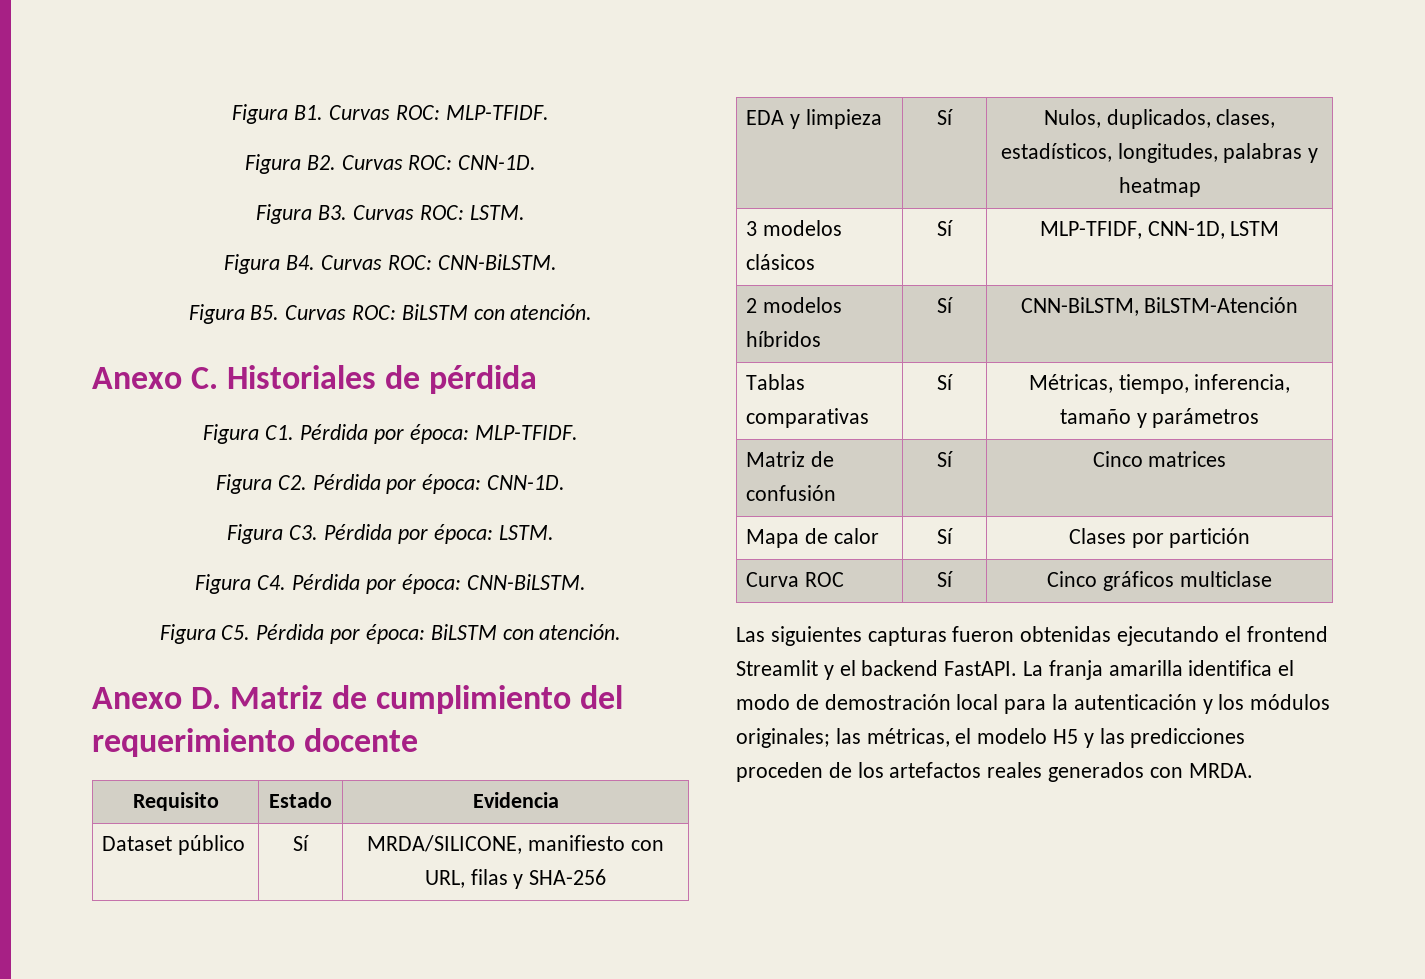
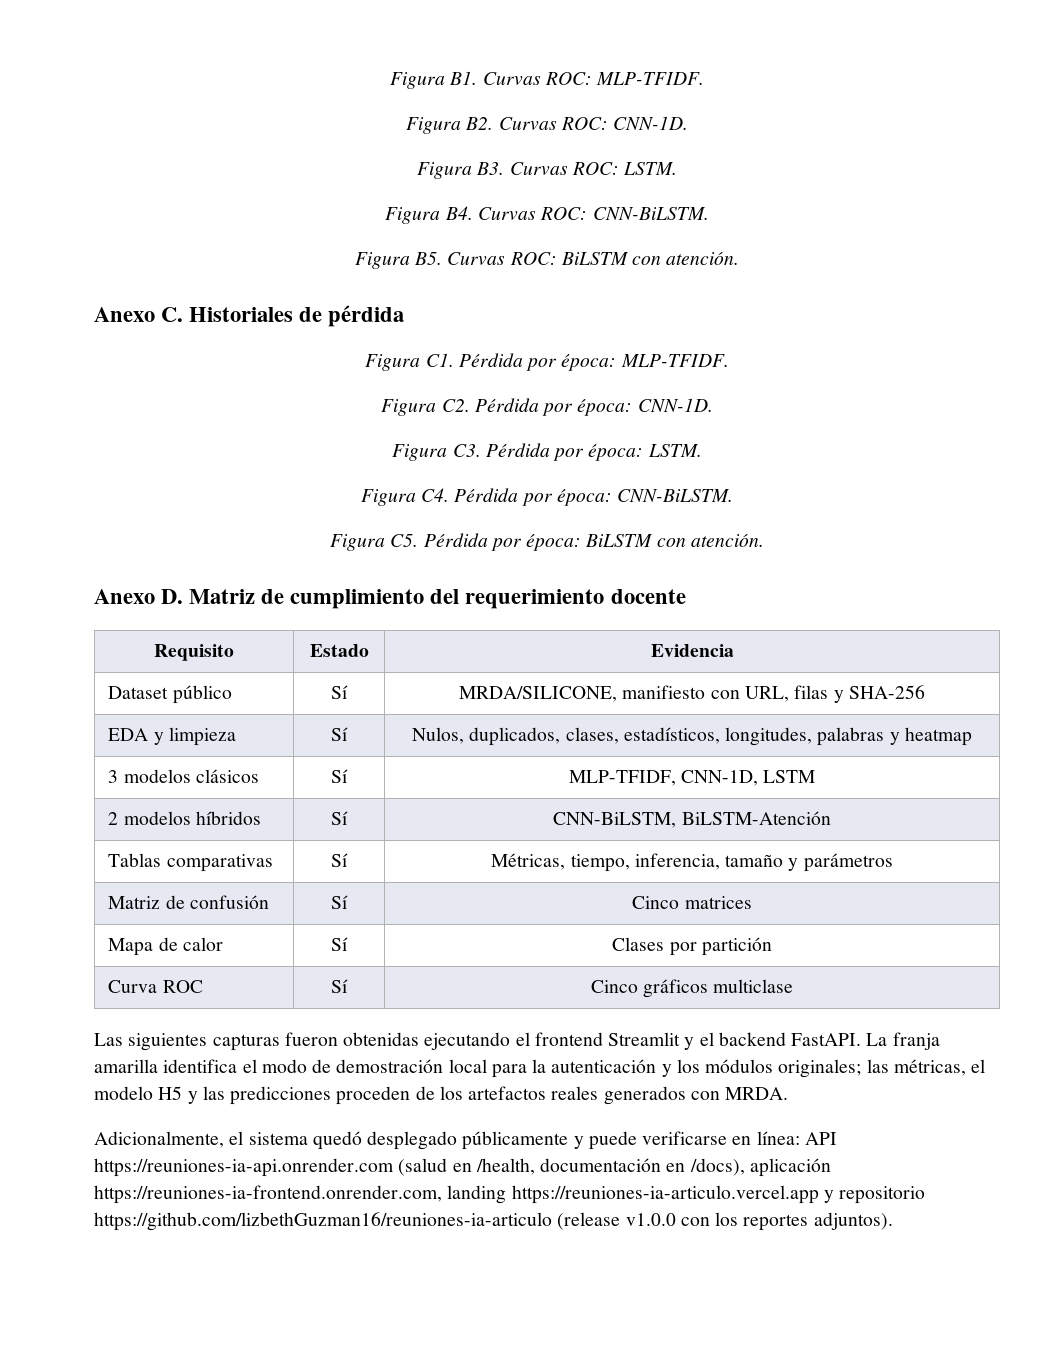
(1253, 770) none -> [94,1131,837,1150] [94,1158,831,1177] [94,1185,926,1204] [94,1212,893,1231] // Adicionalmente, el sistema quedó desplegado públicamente y puede verificarse en línea: API https://reuniones-ia-api.onrender.com (salud en /health, documentación en /docs), aplicación https://reuniones-ia-frontend.onrender.com, landing https://reuniones-ia-articulo.vercel.app y repositorio https://github.com/lizbethGuzman16/reuniones-ia-articulo (release v1.0.0 con los reportes adjuntos).

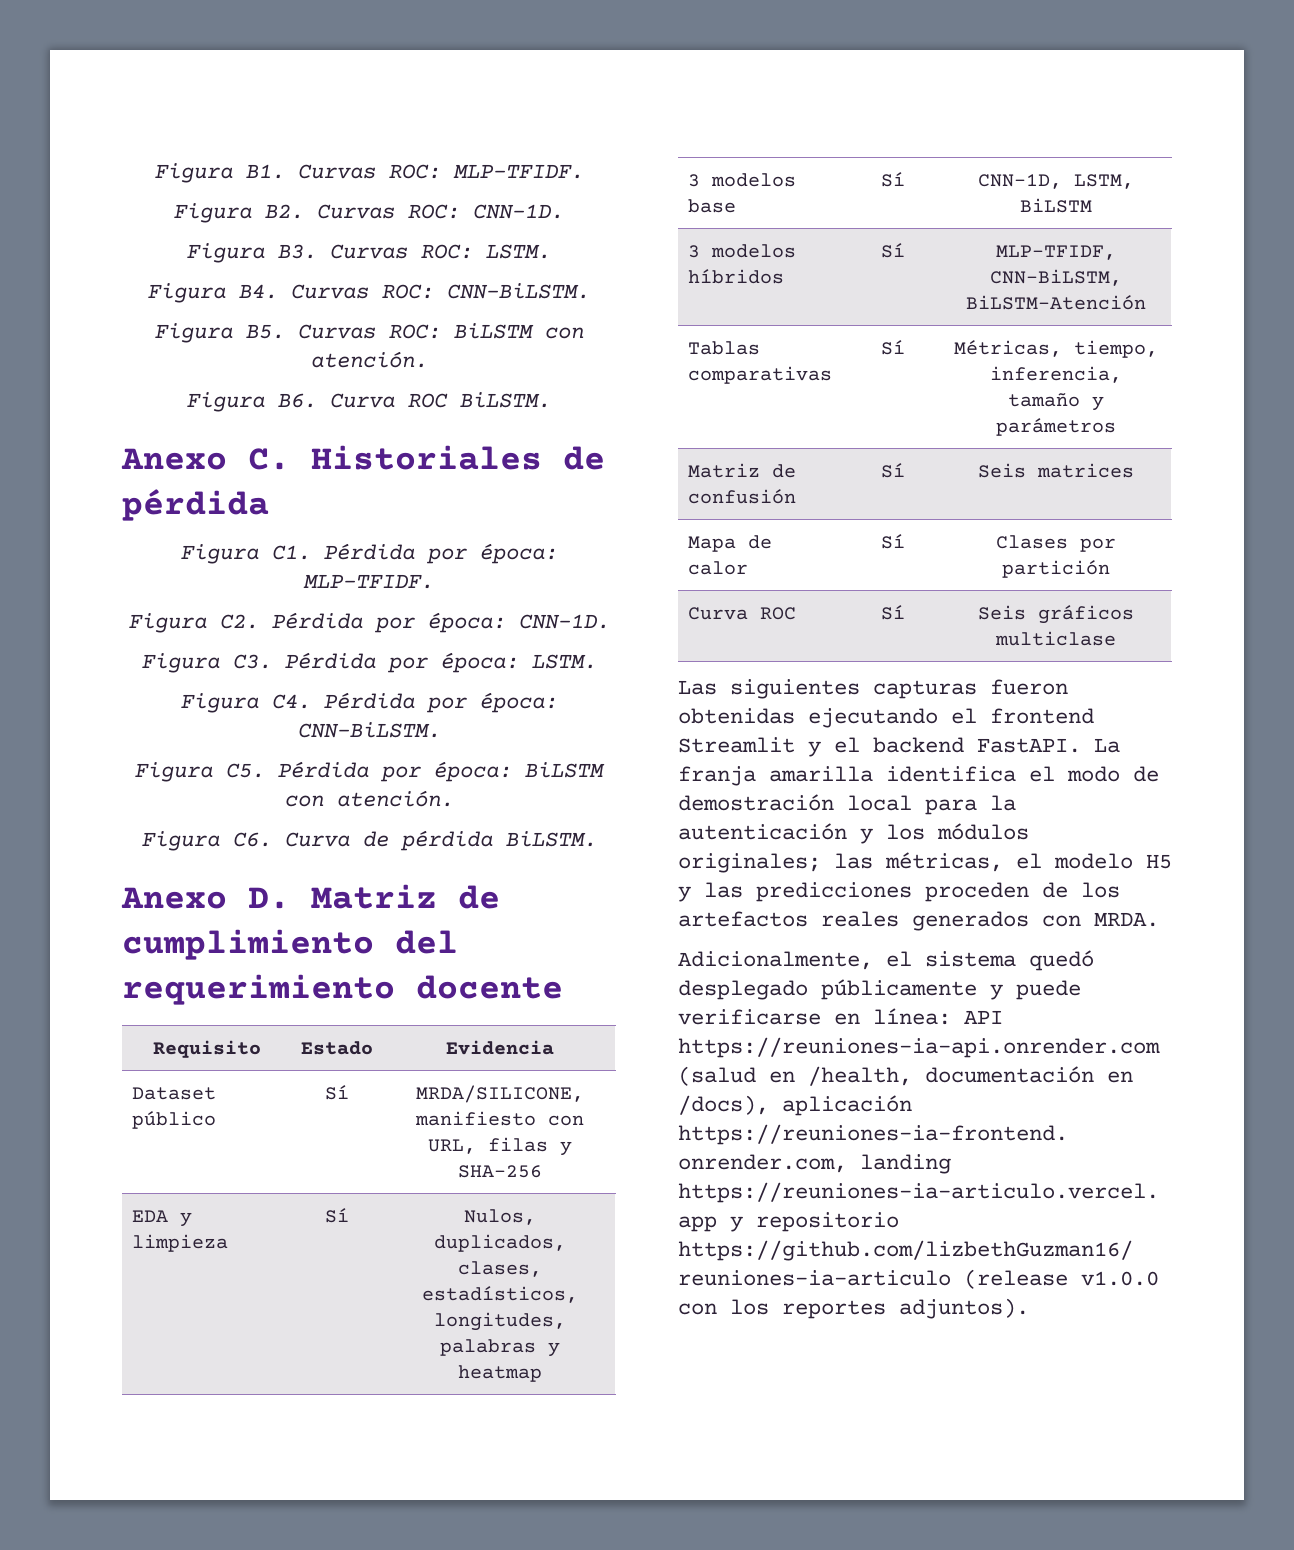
(740, 258) none -> [187,392,551,412] // Figura B6. Curva ROC BiLSTM.
(764, 540) none -> [141,830,597,851] // Figura C6. Curva de pérdida BiLSTM.
[195,769,259,783] [331,769,348,783] [568,770,816,786] [108,812,119,825] clásicos | Sí | MLP-TFIDF, CNN-1D, LSTM // 2 -> [687,199,736,213] [881,172,905,187] [977,174,1134,189] [1019,198,1092,213] [687,245,700,258] base | Sí | CNN-1D, LSTM, BiLSTM // 3
(348, 818) none -> [995,245,1116,260] MLP-TFIDF,
[632,896,680,909] Cinco -> [977,463,1026,478] Seis
[590,980,638,993] Cinco -> [977,605,1026,620] Seis

